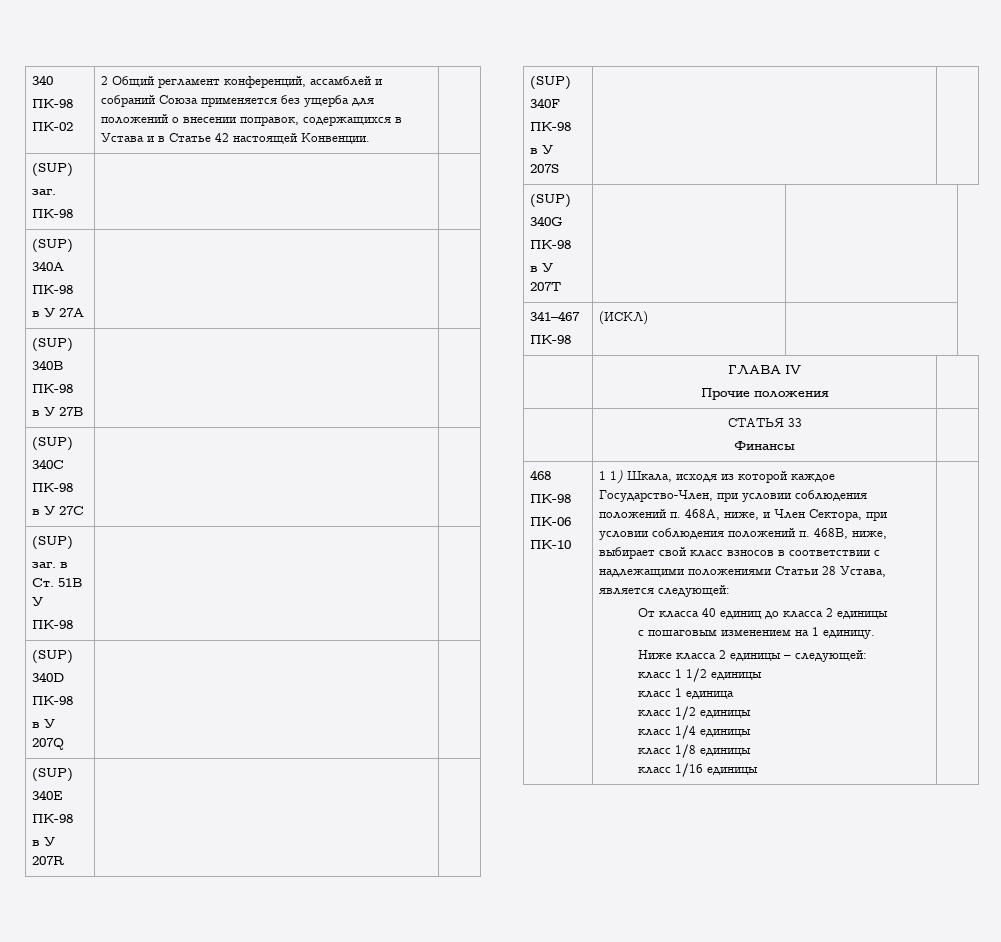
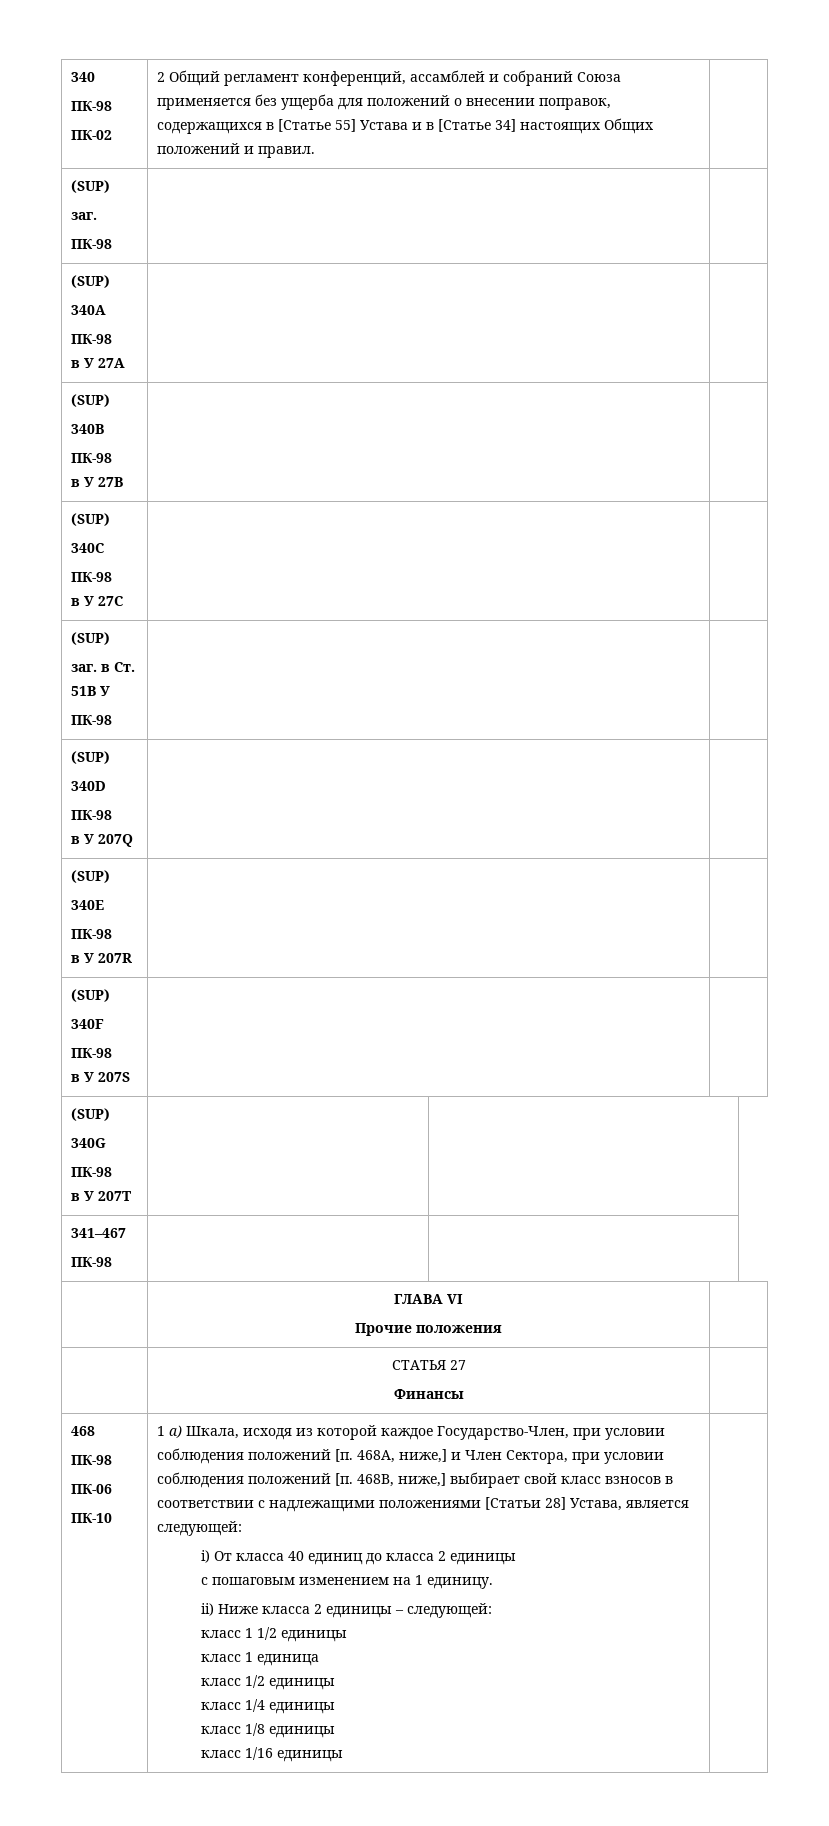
(403, 120) none -> [278,119,357,132] [Статье 55]
[169,133,371,144] Статье 42 настоящей Конвенции. -> [438,118,655,134] [157,143,316,158] [Статье 34] настоящих Общих положений и правил.
[599,311,649,325] (ИСКЛ) -> (113, 1262) none
[785,365,801,374] IV -> [447,1294,463,1304] VI
[787,418,802,427] 33 -> [449,1360,466,1370] 27
[610,470,624,484] 1) -> [169,1425,183,1438] a)
[670,509,760,520] п. 468А, ниже, -> [335,1449,448,1463] [п. 468А, ниже,]
[799,528,888,539] п. 468В, ниже, -> [335,1473,447,1487] [п. 468В, ниже,]
[775,566,837,575] Статьи 28 -> [485,1497,567,1510] [Статьи 28]
(731, 591) none -> [201,1550,211,1563] i)
(875, 634) none -> [201,1603,215,1616] ii)

